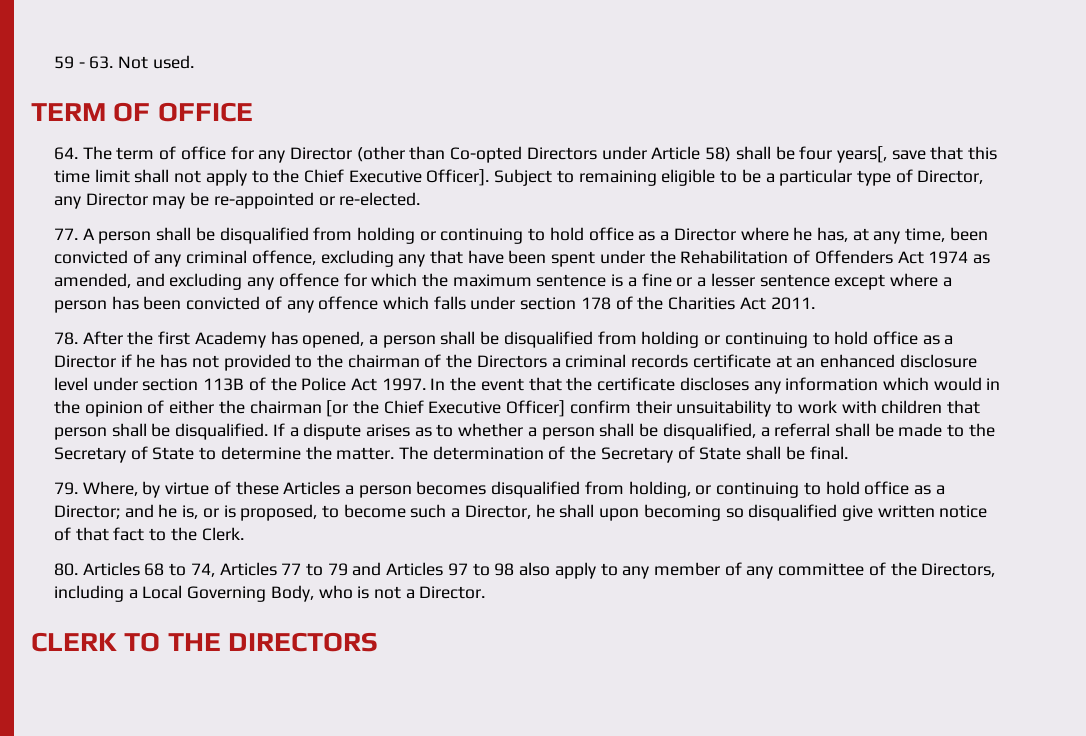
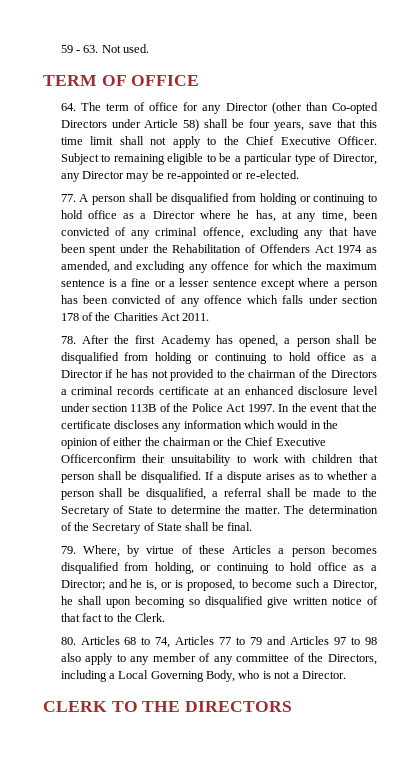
[836,146,887,163] years[, -> [274,122,305,131] years,
[426,169,490,186] Officer]. -> [338,136,377,145] Officer.
[326,400,631,417] [or the Chief Executive Officer] confirm -> [213,437,326,446] [60,454,136,463] or the Chief Executive Officerconfirm

